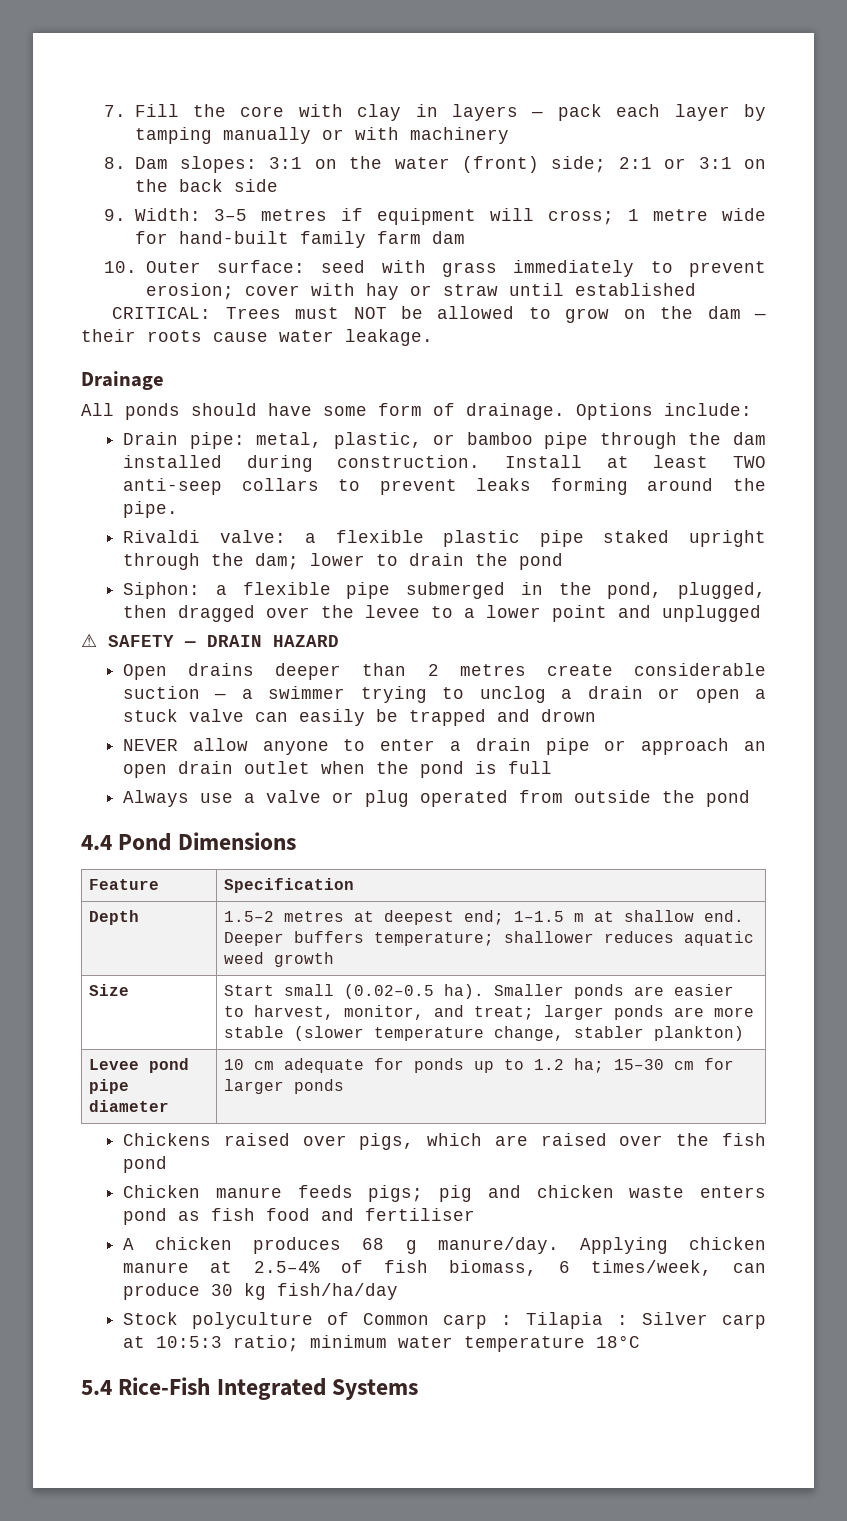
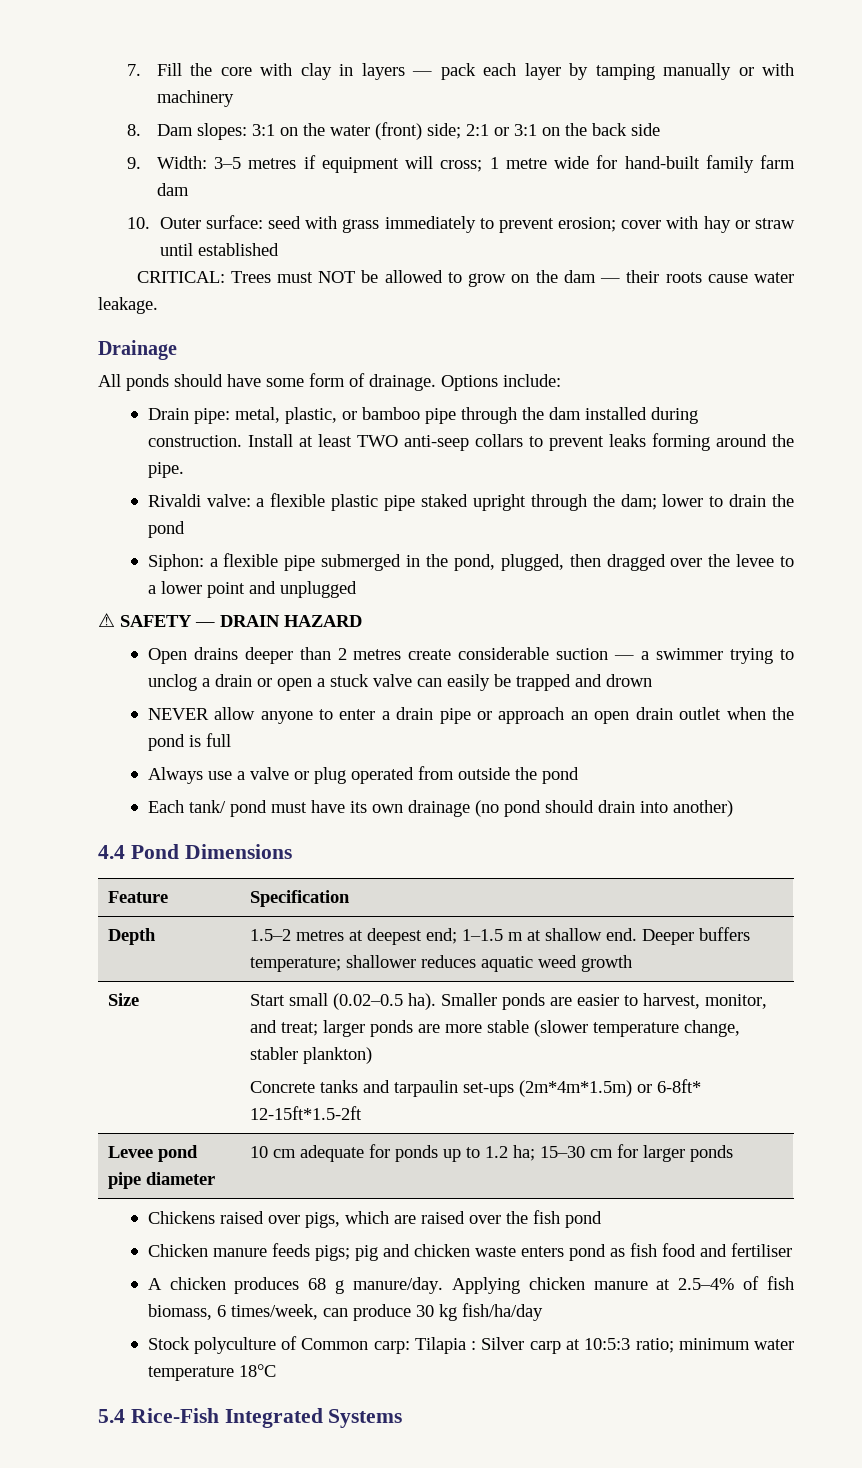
(751, 798) none -> [147,800,733,817] // Each tank/ pond must have its own drainage (no pond should drain into another)
(744, 1033) none -> [250,1079,702,1097] [250,1106,363,1120] // Concrete tanks and tarpaulin set-ups (2m*4m*1.5m) or 6-8ft* 12-15ft*1.5-2ft
[443,1314,513,1329] carp : -> [373,1341,410,1354] carp:

